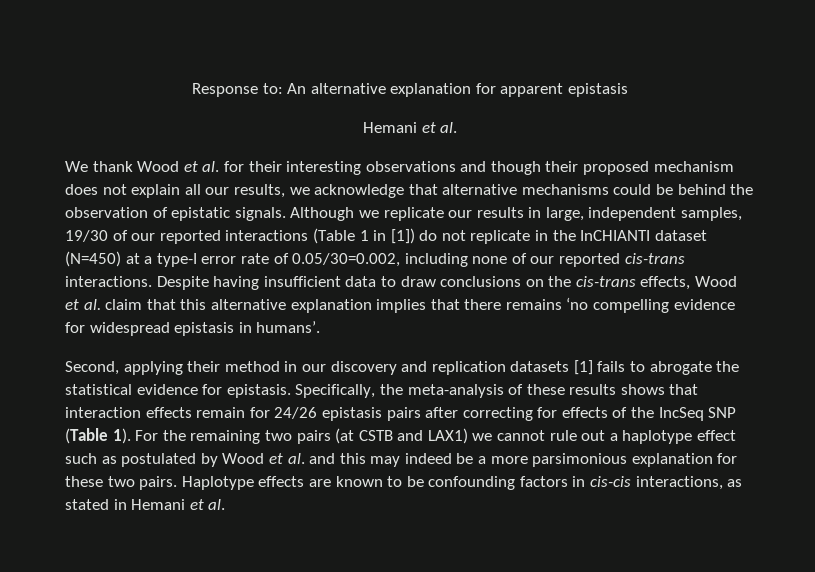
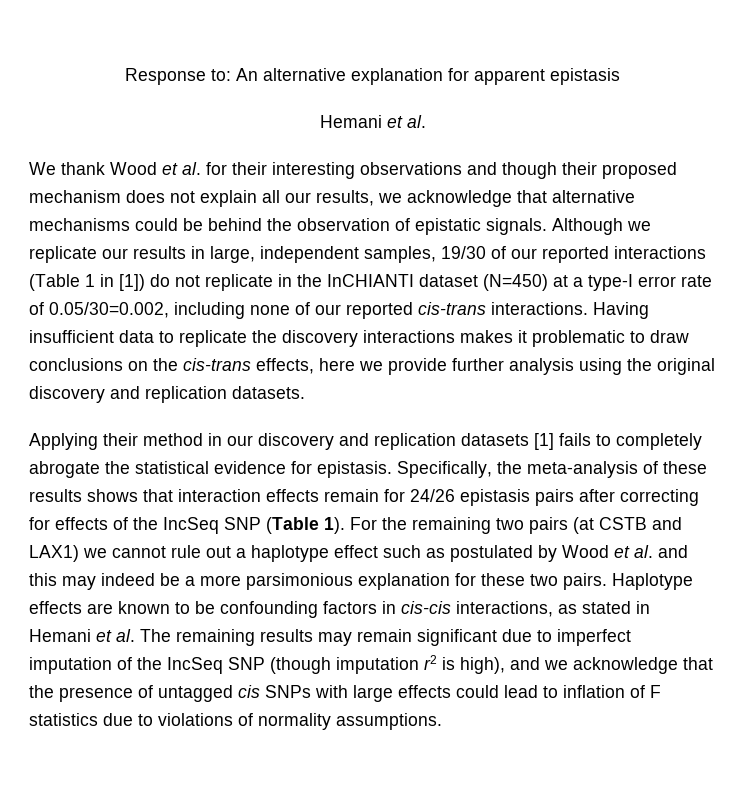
[156,276,260,290] Despite having -> [593,302,649,319] Having
(396, 281) none -> [179,330,645,347] replicate the discovery interactions makes it problematic to
[695,276,738,287] [65,297,735,313] [65,321,321,336] [65,361,183,375] Wood et al. claim that this alternative explanation implies that there remains ‘no compelling evidence for widespread epistasis in humans’. // Second, applying -> [319,358,715,375] [29,386,305,403] [29,433,98,450] here we provide further analysis using the original discovery and replication datasets. // Applying
(646, 366) none -> [616,433,702,450] completely
(226, 504) none -> [140,629,631,646] [29,655,713,674] [29,685,661,702] [29,713,442,730] The remaining results may remain significant due to imperfect imputation of the IncSeq SNP (though imputation r2 is high), and we acknowledge that the presence of untagged cis SNPs with large effects could lead to inflation of F statistics due to violations of normality assumptions.

